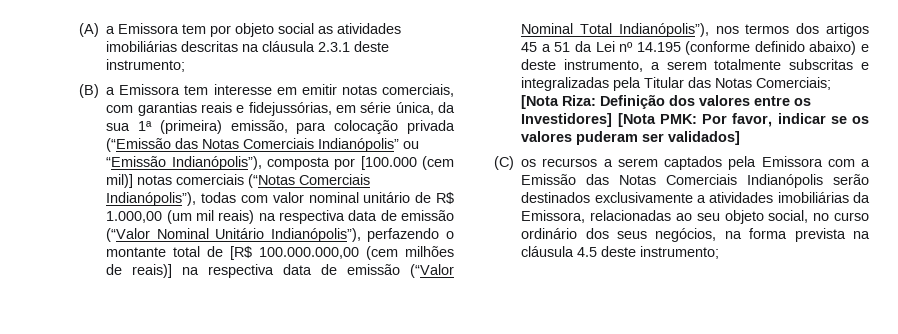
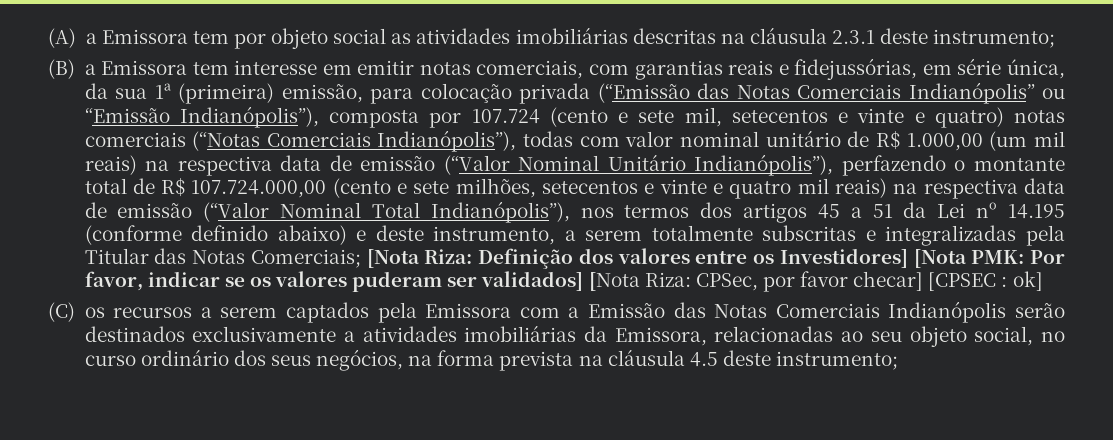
[360,156,454,170] [106,174,134,188] [100.000 (cem mil)] -> [471,107,1004,128] 107.724 (cento e sete mil, setecentos e vinte e quatro)
[230,246,454,260] [106,264,173,278] [R$ 100.000.000,00 (cem milhões de reais)] -> [161,178,888,199] R$ 107.724.000,00 (cento e sete milhões, setecentos e vinte e quatro mil reais)
(741, 138) none -> [588,271,1043,292] [Nota Riza: CPSec, por favor checar] [CPSEC : ok]

